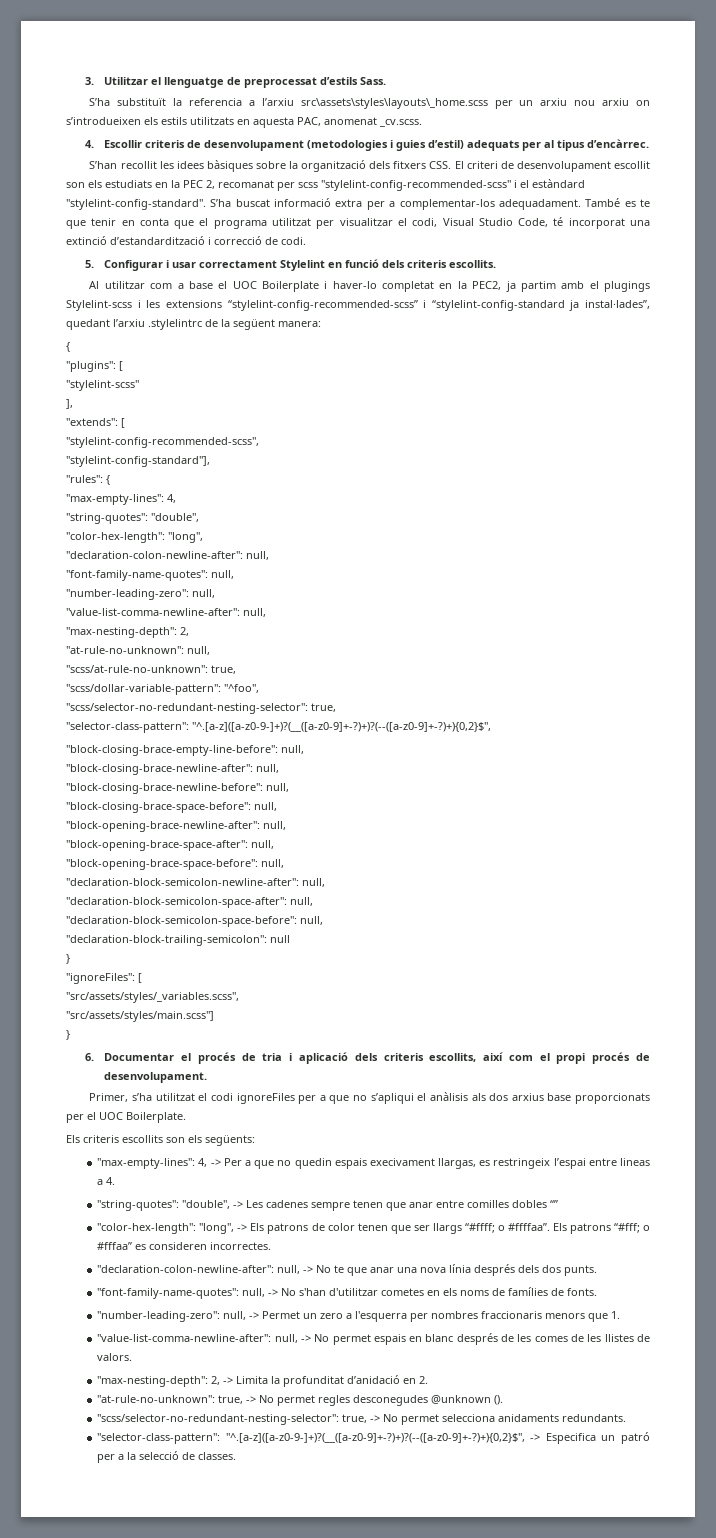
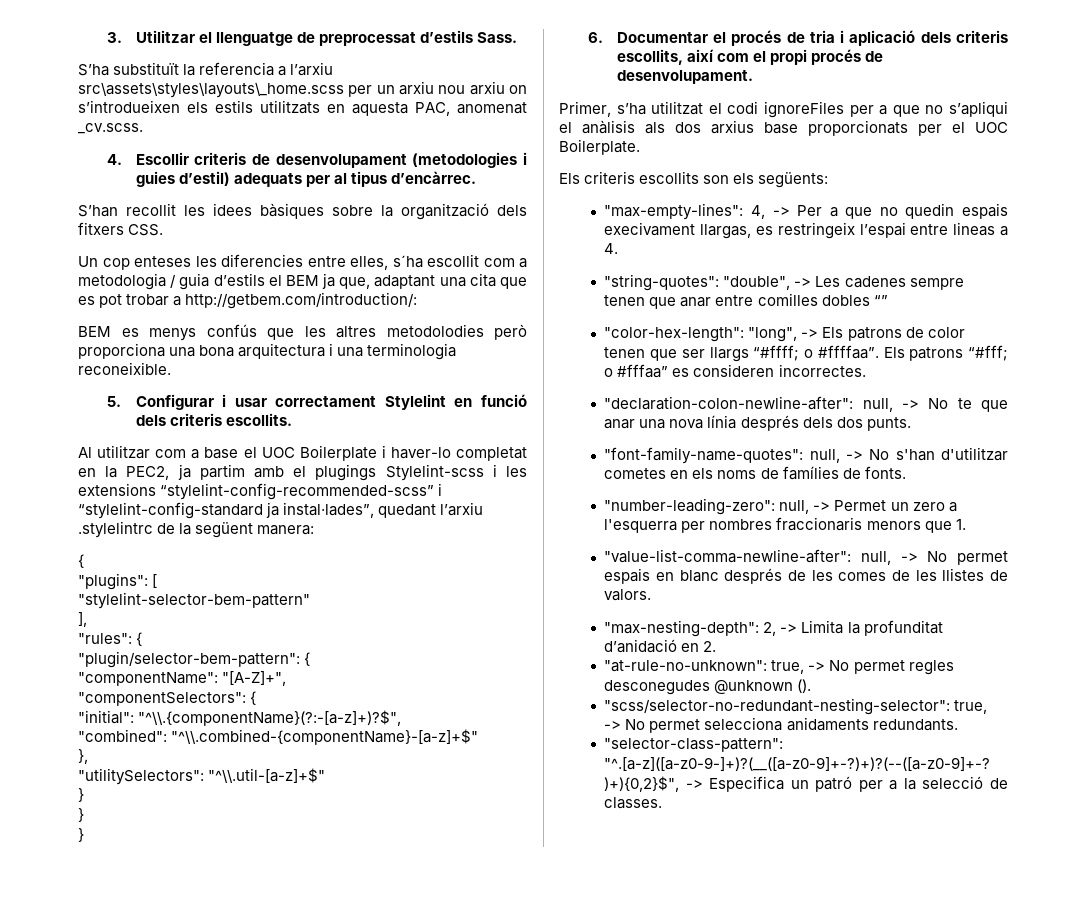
[454,161,650,172] [66,179,585,191] [66,198,651,210] [66,217,650,229] [66,236,306,245] El criteri de desenvolupament escollit son els estudiats en la PEC 2, recomanat per scss "stylelint-config-recommended-scss" i el estàndard "stylelint-config-standard". S’ha buscat informació extra per a complementar-los adequadament. També es te que tenir en conta que el programa utilitzat per visualitzar el codi, Visual Studio Code, té incorporat una extinció d’estandardització i correcció de codi. -> [78,254,527,270] [78,273,527,290] [78,292,418,309] [78,324,527,341] [78,343,457,360] [78,362,171,375] // Un cop enteses les diferencies entre elles, s´ha escollit com a metodologia / guia d’estils el BEM ja que, adaptant una cita que es pot trobar a http://getbem.com/introduction/: // BEM es menys confús que les altres metodolodies però proporciona una bona arquitectura i una terminologia reconeixible.
[66,380,139,391] "stylelint-scss" -> [78,592,310,609] "stylelint-selector-bem-pattern"
[66,418,125,428] [66,437,259,448] [66,456,210,467] [66,475,110,485] [66,494,176,505] [66,513,199,524] [66,532,203,543] [66,551,269,560] [66,570,234,581] [66,589,215,600] [66,608,266,617] [66,627,189,638] [66,646,210,655] [66,665,236,674] [66,684,259,695] [66,703,336,714] [66,722,491,733] [66,745,304,756] [66,764,279,775] [66,783,289,794] [66,802,277,813] [66,821,286,832] [66,840,274,851] [66,859,284,870] [66,878,325,887] [66,897,313,908] [66,916,323,927] [66,935,290,946] [66,954,70,964] [66,973,142,984] [66,992,239,1003] [66,1011,214,1022] "extends": [ // "stylelint-config-recommended-scss", // "stylelint-config-standard"], // "rules": { // "max-empty-lines": 4, // "string-quotes": "double", // "color-hex-length": "long", // "declaration-colon-newline-after": null, // "font-family-name-quotes": null, // "number-leading-zero": null, // "value-list-comma-newline-after": null, // "max-nesting-depth": 2, // "at-rule-no-unknown": null, // "scss/at-rule-no-unknown": true, // "scss/dollar-variable-pattern": "^foo", // "scss/selector-no-redundant-nesting-selector": true, // "selector-class-pattern": "^.[a-z]([a-z0-9-]+)?(__([a-z0-9]+-?)+)?(--([a-z0-9]+-?)+){0,2}$", // "block-closing-brace-empty-line-before": null, // "block-closing-brace-newline-after": null, // "block-closing-brace-newline-before": null, // "block-closing-brace-space-before": null, // "block-opening-brace-newline-after": null, // "block-opening-brace-space-after": null, // "block-opening-brace-space-before": null, // "declaration-block-semicolon-newline-after": null, // "declaration-block-semicolon-space-after": null, // "declaration-block-semicolon-space-before": null, // "declaration-block-trailing-semicolon": null // } // "ignoreFiles": [ // "src/assets/styles/_variables.scss", // "src/assets/styles/main.scss"] -> [78,632,143,646] [78,651,311,668] [78,671,287,686] [78,691,257,706] [78,710,402,726] [78,729,479,745] [78,749,88,764] [78,768,326,785] [78,788,84,802] [78,808,84,822] "rules": { // "plugin/selector-bem-pattern": { // "componentName": "[A-Z]+", // "componentSelectors": { // "initial": "^\\.{componentName}(?:-[a-z]+)?$", // "combined": "^\\.combined-{componentName}-[a-z]+$" // }, // "utilitySelectors": "^\\.util-[a-z]+$" // } // }

